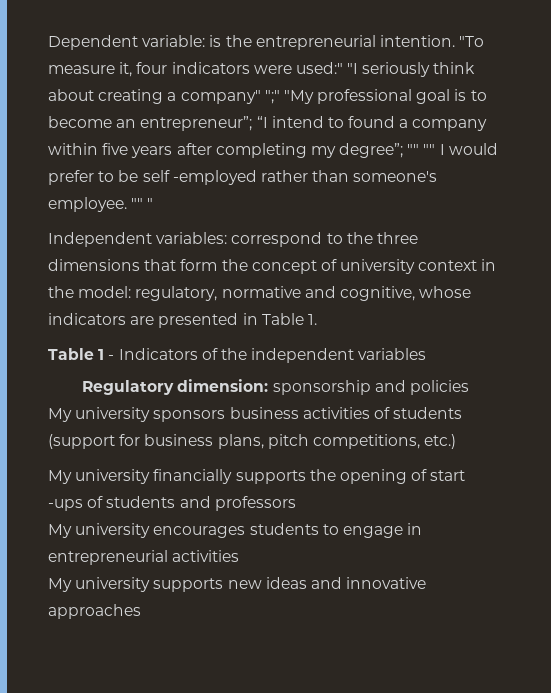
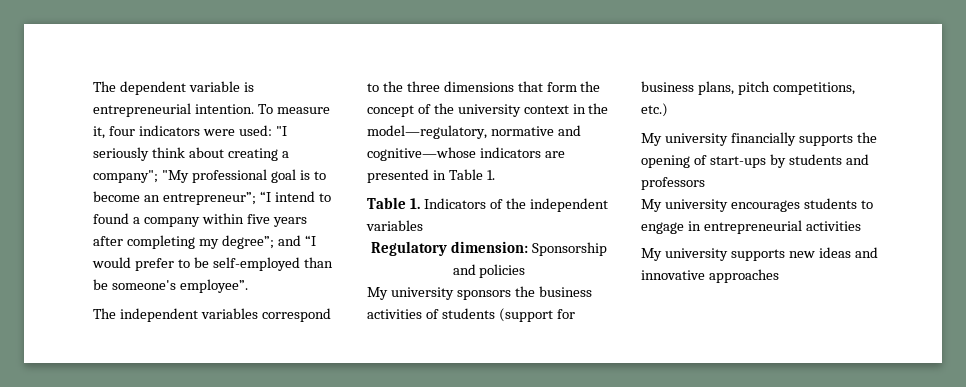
[48,35,252,50] Dependent variable: is the -> [93,81,254,95] The dependent variable is
[459,36,485,47] "To -> [257,104,273,114] To
[295,62,343,74] used:" -> [238,125,272,136] used:
[180,90,280,104] company" ";" -> [93,170,158,183] company";
[407,144,445,155] "" "" I -> [277,235,316,246] and “I
[142,170,438,185] [48,197,154,212] [48,232,228,247] self -employed rather than someone's employee. "" " // Independent variables: -> [212,257,333,271] [93,279,248,293] [93,308,258,322] self-employed than be someone's employee”. // The independent variables
(337, 265) none -> [433,103,454,114] the
[78,286,472,301] model: regulatory, normative and cognitive, whose -> [367,125,581,139] [367,147,476,161] model—regulatory, normative and cognitive—whose
[98,349,115,360] 1 - -> [409,198,420,209] 1.
[272,380,371,395] sponsorship -> [531,242,607,256] Sponsorship
(226, 416) none -> [514,286,535,297] the
[430,470,466,481] [48,496,104,511] start -ups of -> [709,154,786,168] start-ups by

